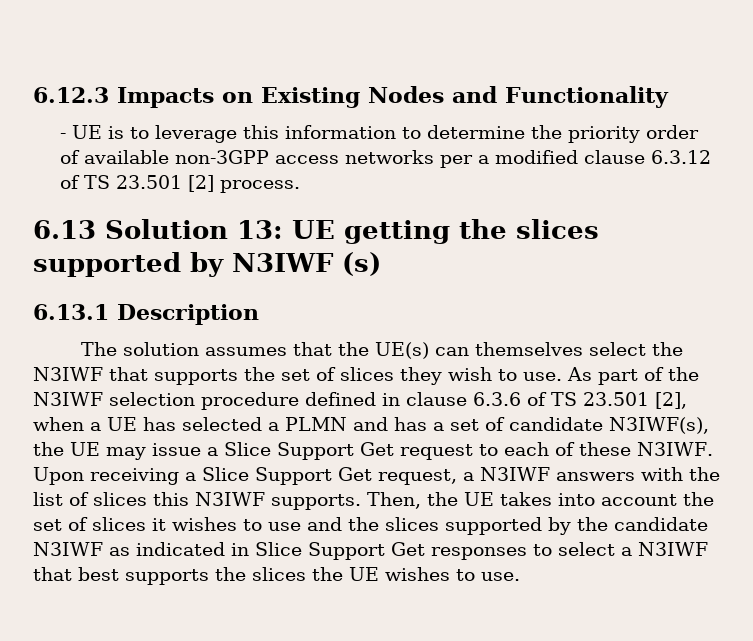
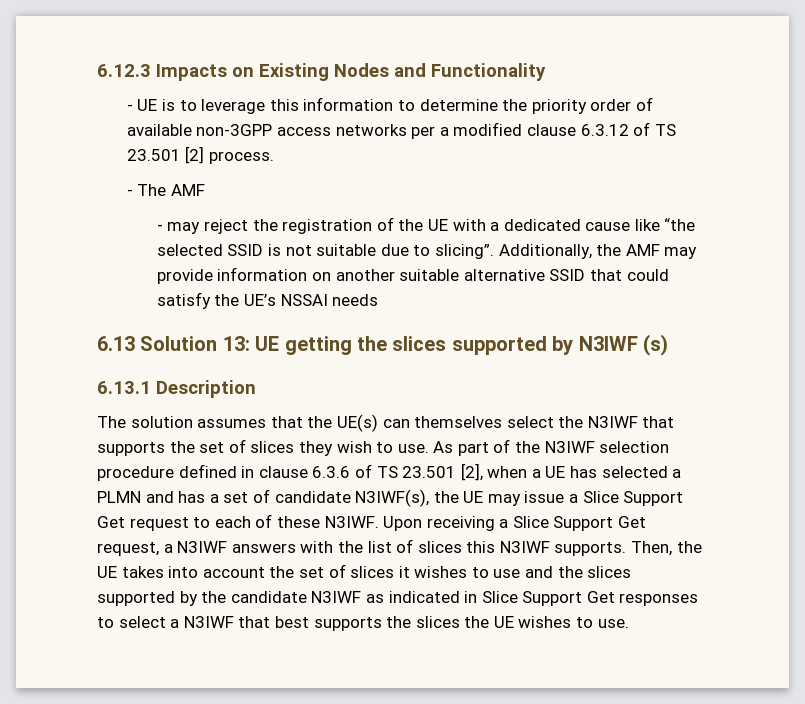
(301, 186) none -> [126,184,206,196] [156,217,696,234] [156,244,698,259] [156,267,669,284] [156,292,379,309] // - The AMF // - may reject the registration of the UE with a dedicated cause like “the selected SSID is not suitable due to slicing”. Additionally, the AMF may provide information on another suitable alternative SSID that could satisfy the UE’s NSSAI needs

